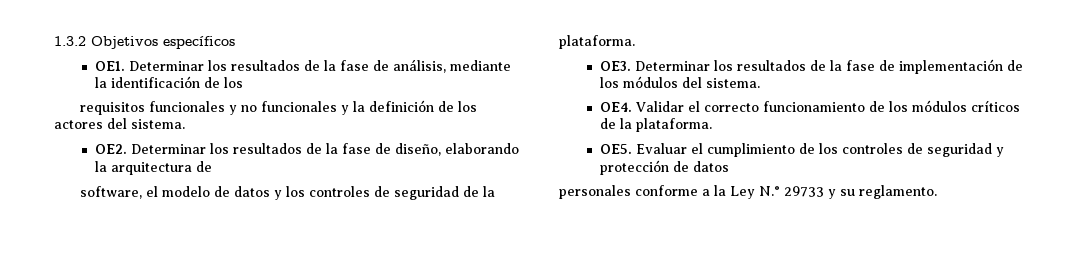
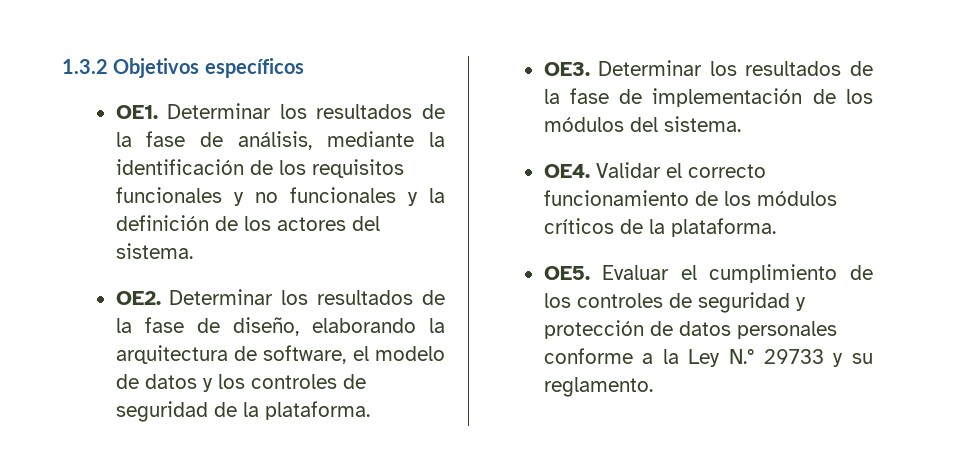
(243, 82) // -> (306, 167) none
(212, 166) // -> (257, 353) none
(729, 166) // -> (731, 328) none

